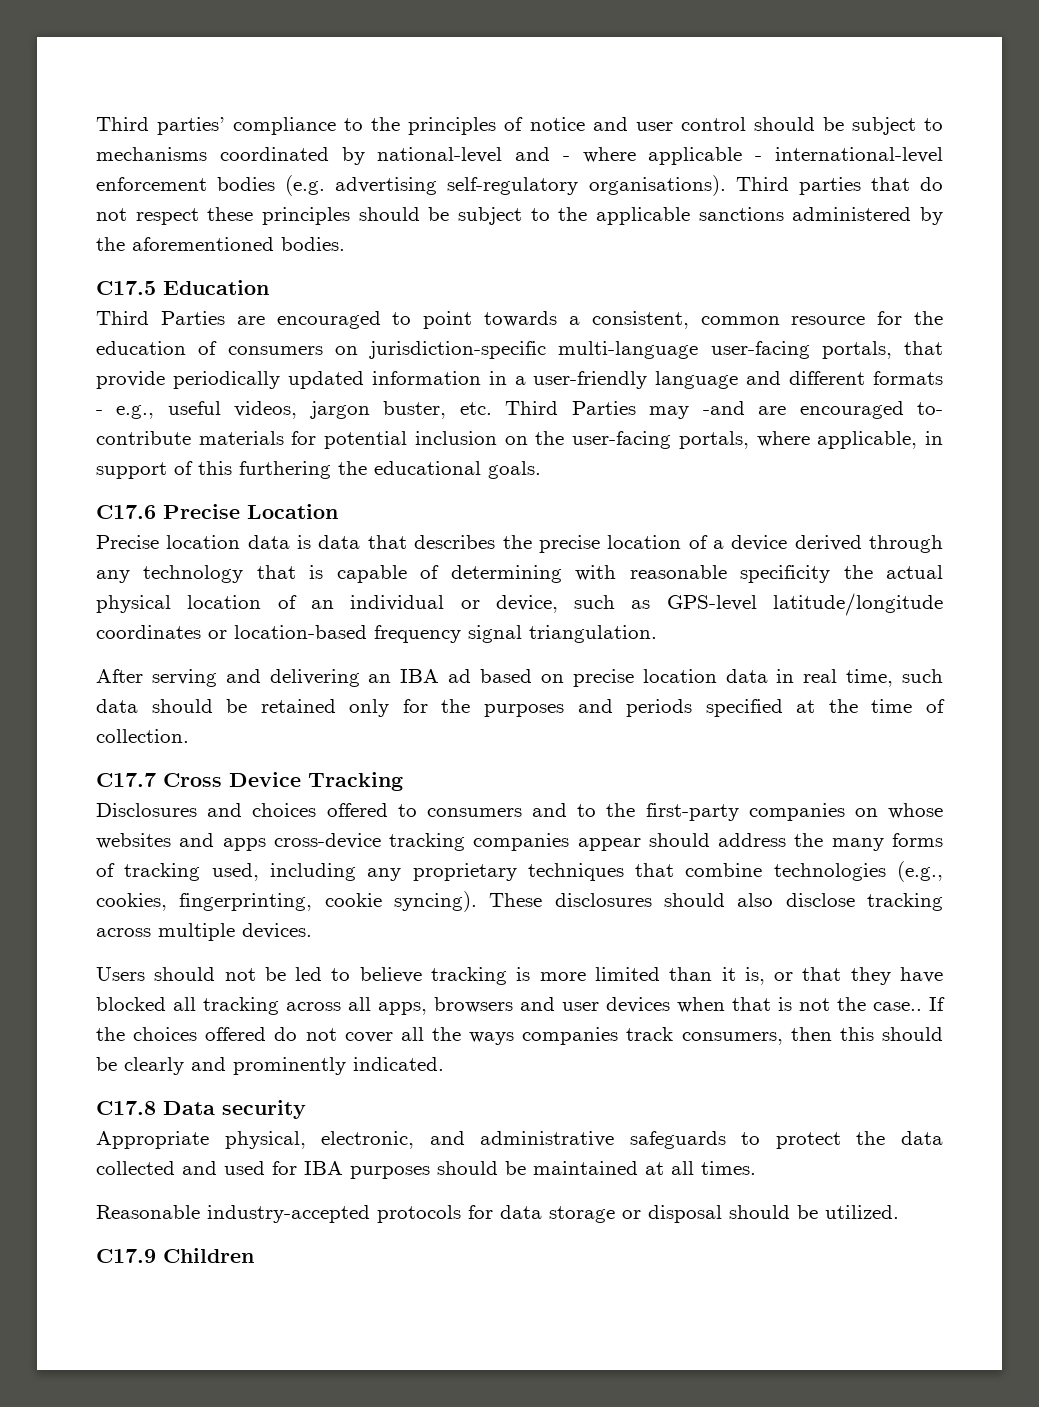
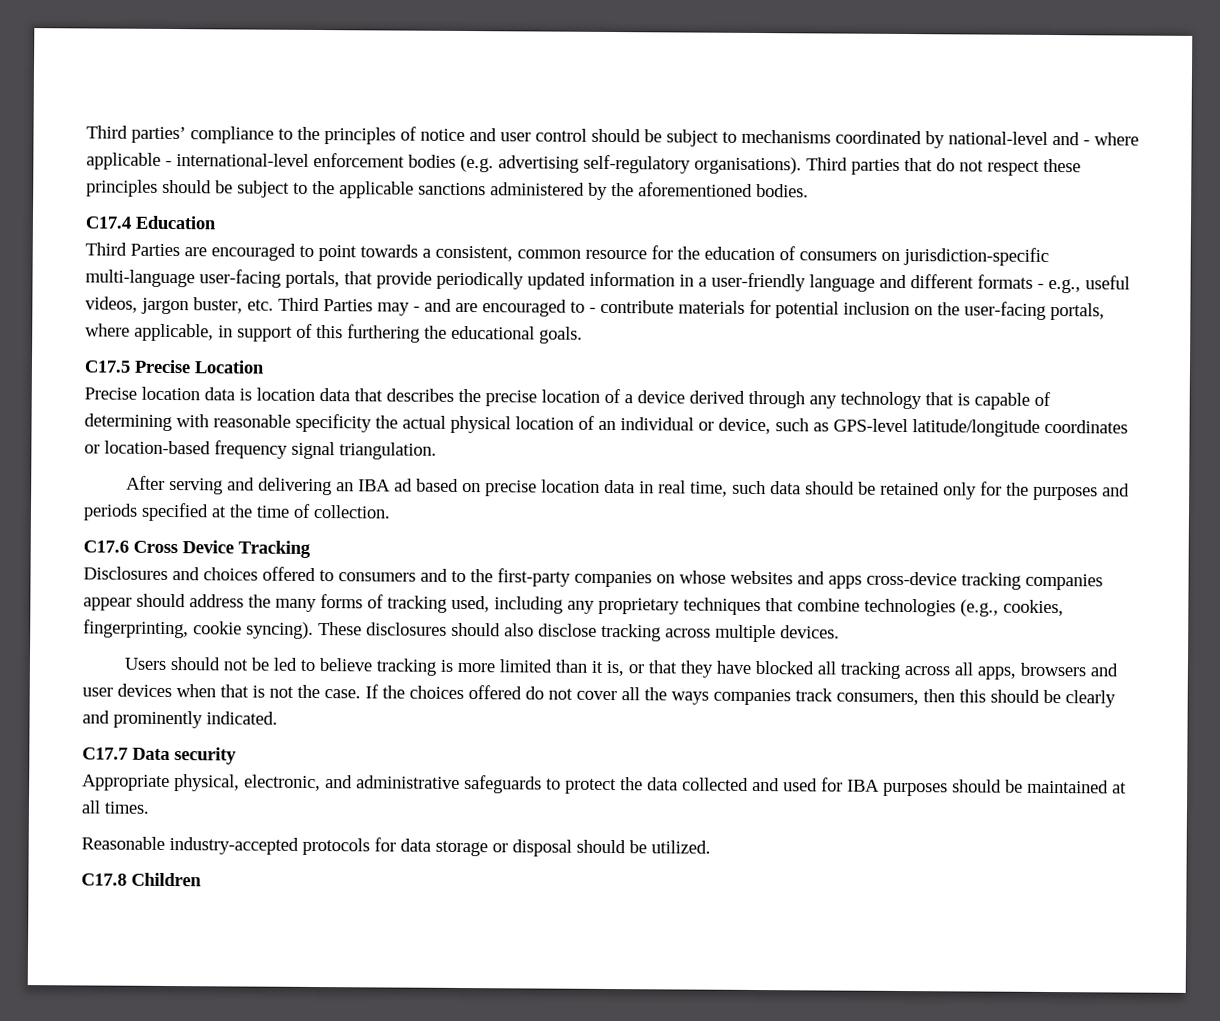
[96,281,156,295] C17.5 -> [85,216,131,229] C17.4
[702,401,943,419] -and are encouraged to- -> [413,298,596,317] - and are encouraged to -
[96,505,156,519] C17.6 -> [84,360,131,373] C17.5
(312, 542) none -> [256,387,315,401] location
[96,773,156,787] C17.7 -> [83,540,129,553] C17.6
[873,1002,922,1011] case.. -> [324,689,361,699] case.
[96,1101,156,1115] C17.8 -> [82,747,128,760] C17.7
[96,1249,156,1263] C17.9 -> [81,873,127,886] C17.8

